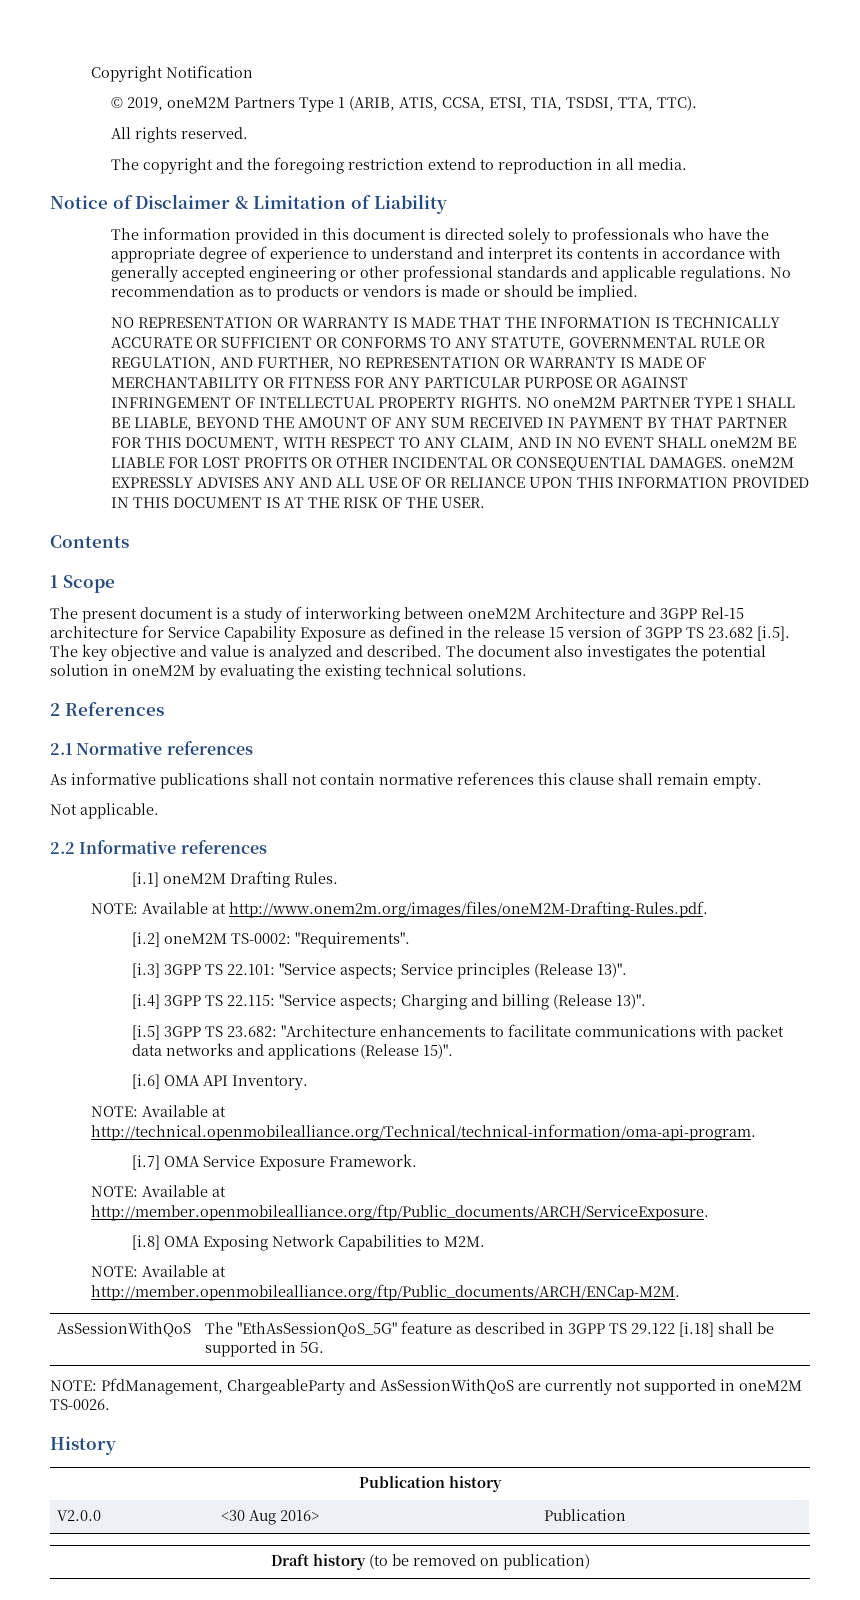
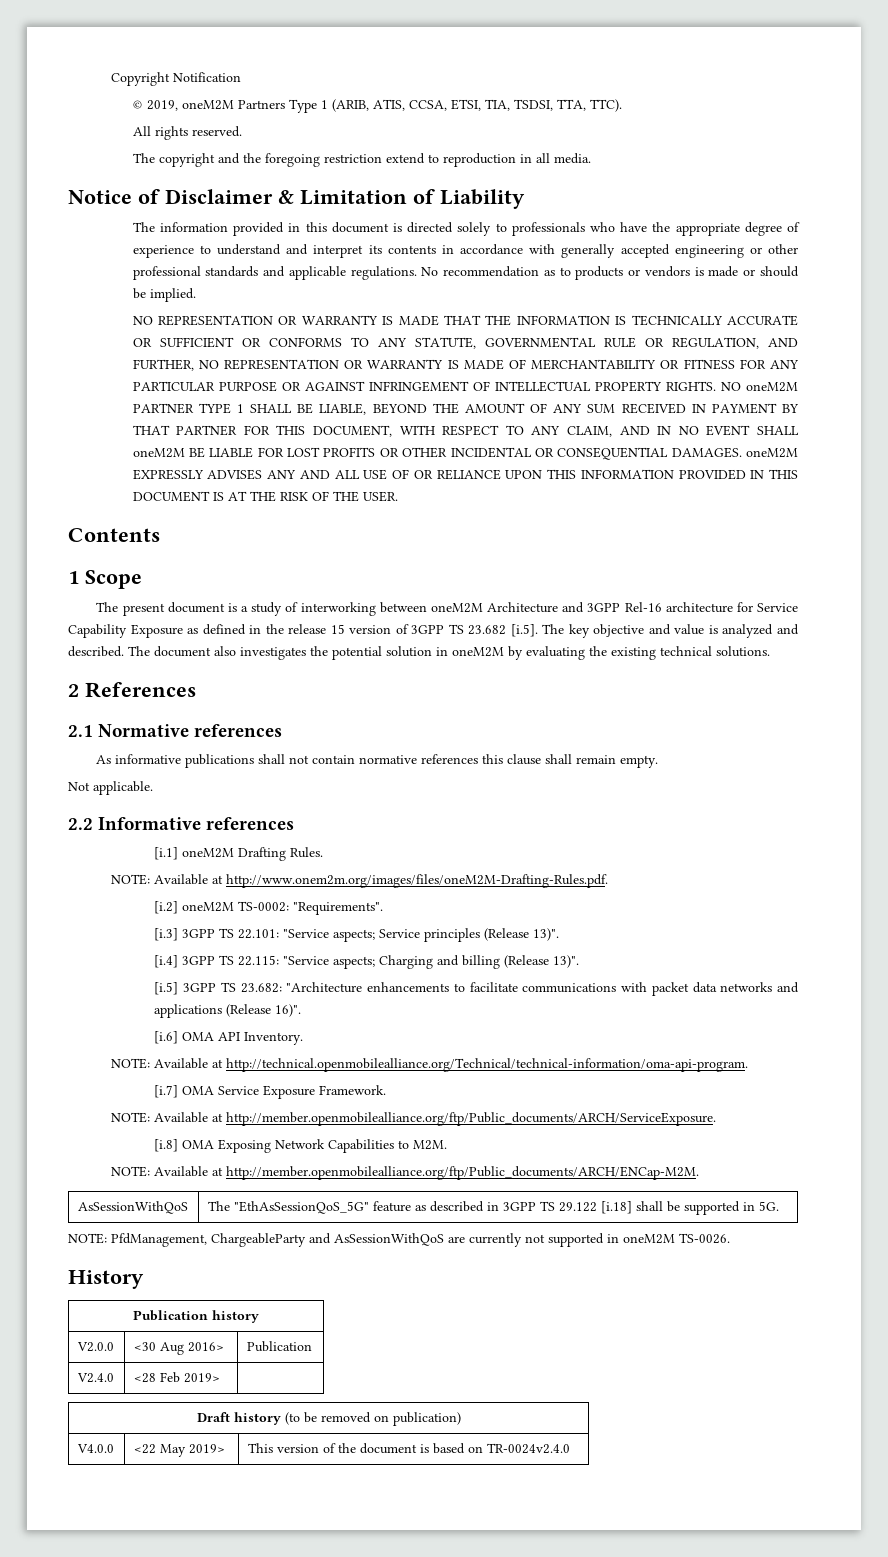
[701,607,744,619] Rel-15 -> [624,602,662,612] Rel-16
[422,1044,453,1059] 15)". -> [275,1004,302,1017] 16)".
(626, 1515) none -> [76,1373,114,1383] [133,1372,220,1383] // V2.4.0 | <28 Feb 2019> |
(590, 1562) none -> [76,1444,114,1453] [133,1444,225,1457] [247,1443,570,1454] // V4.0.0 | <22 May 2019> | This version of the document is based on TR-0024v2.4.0

